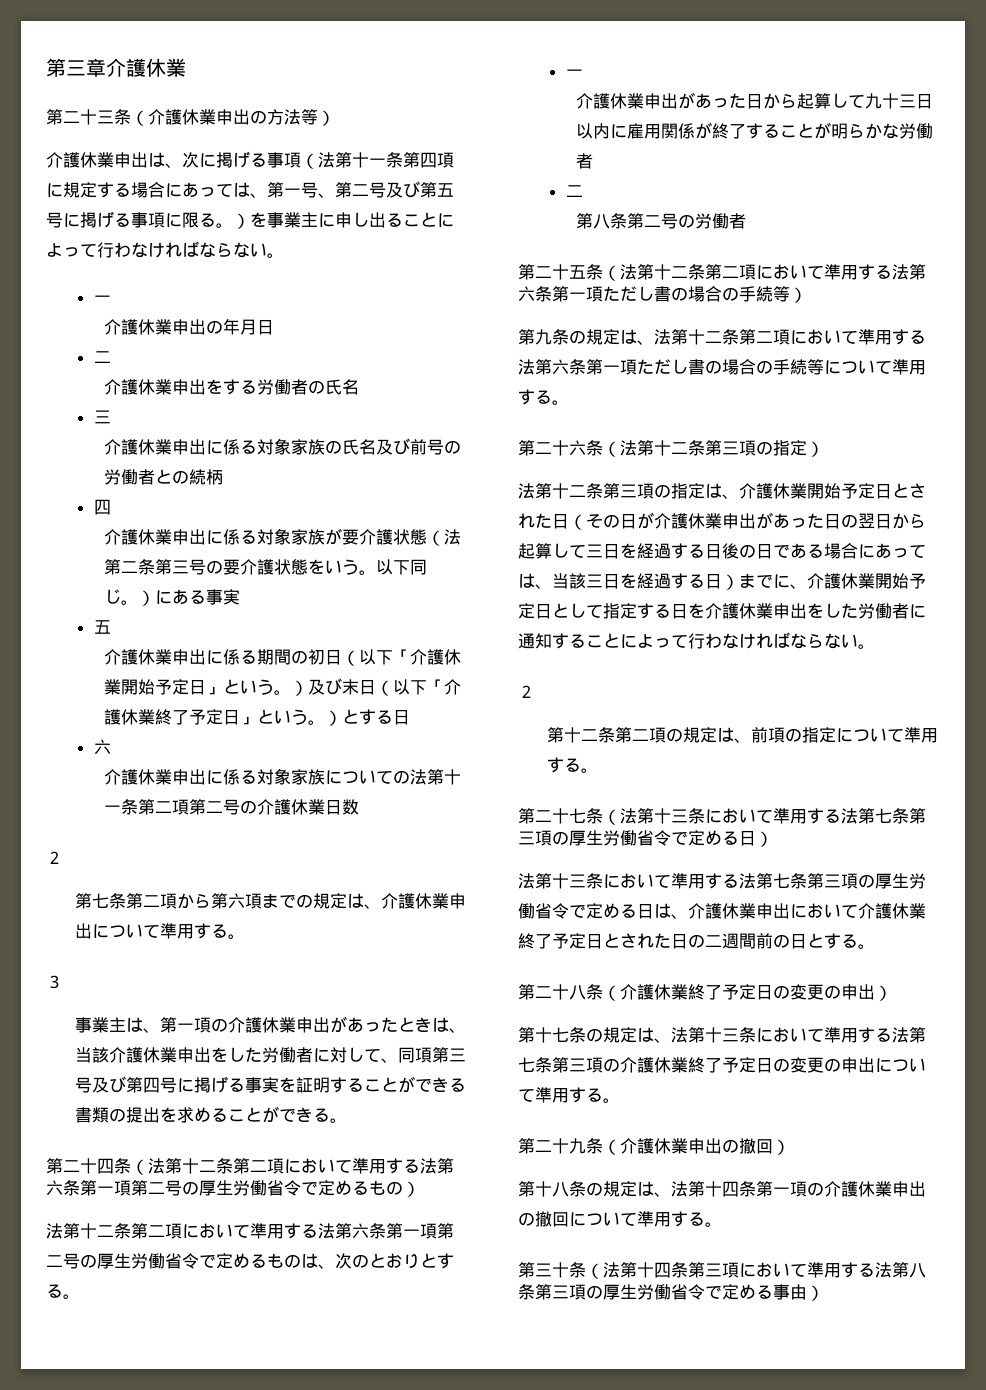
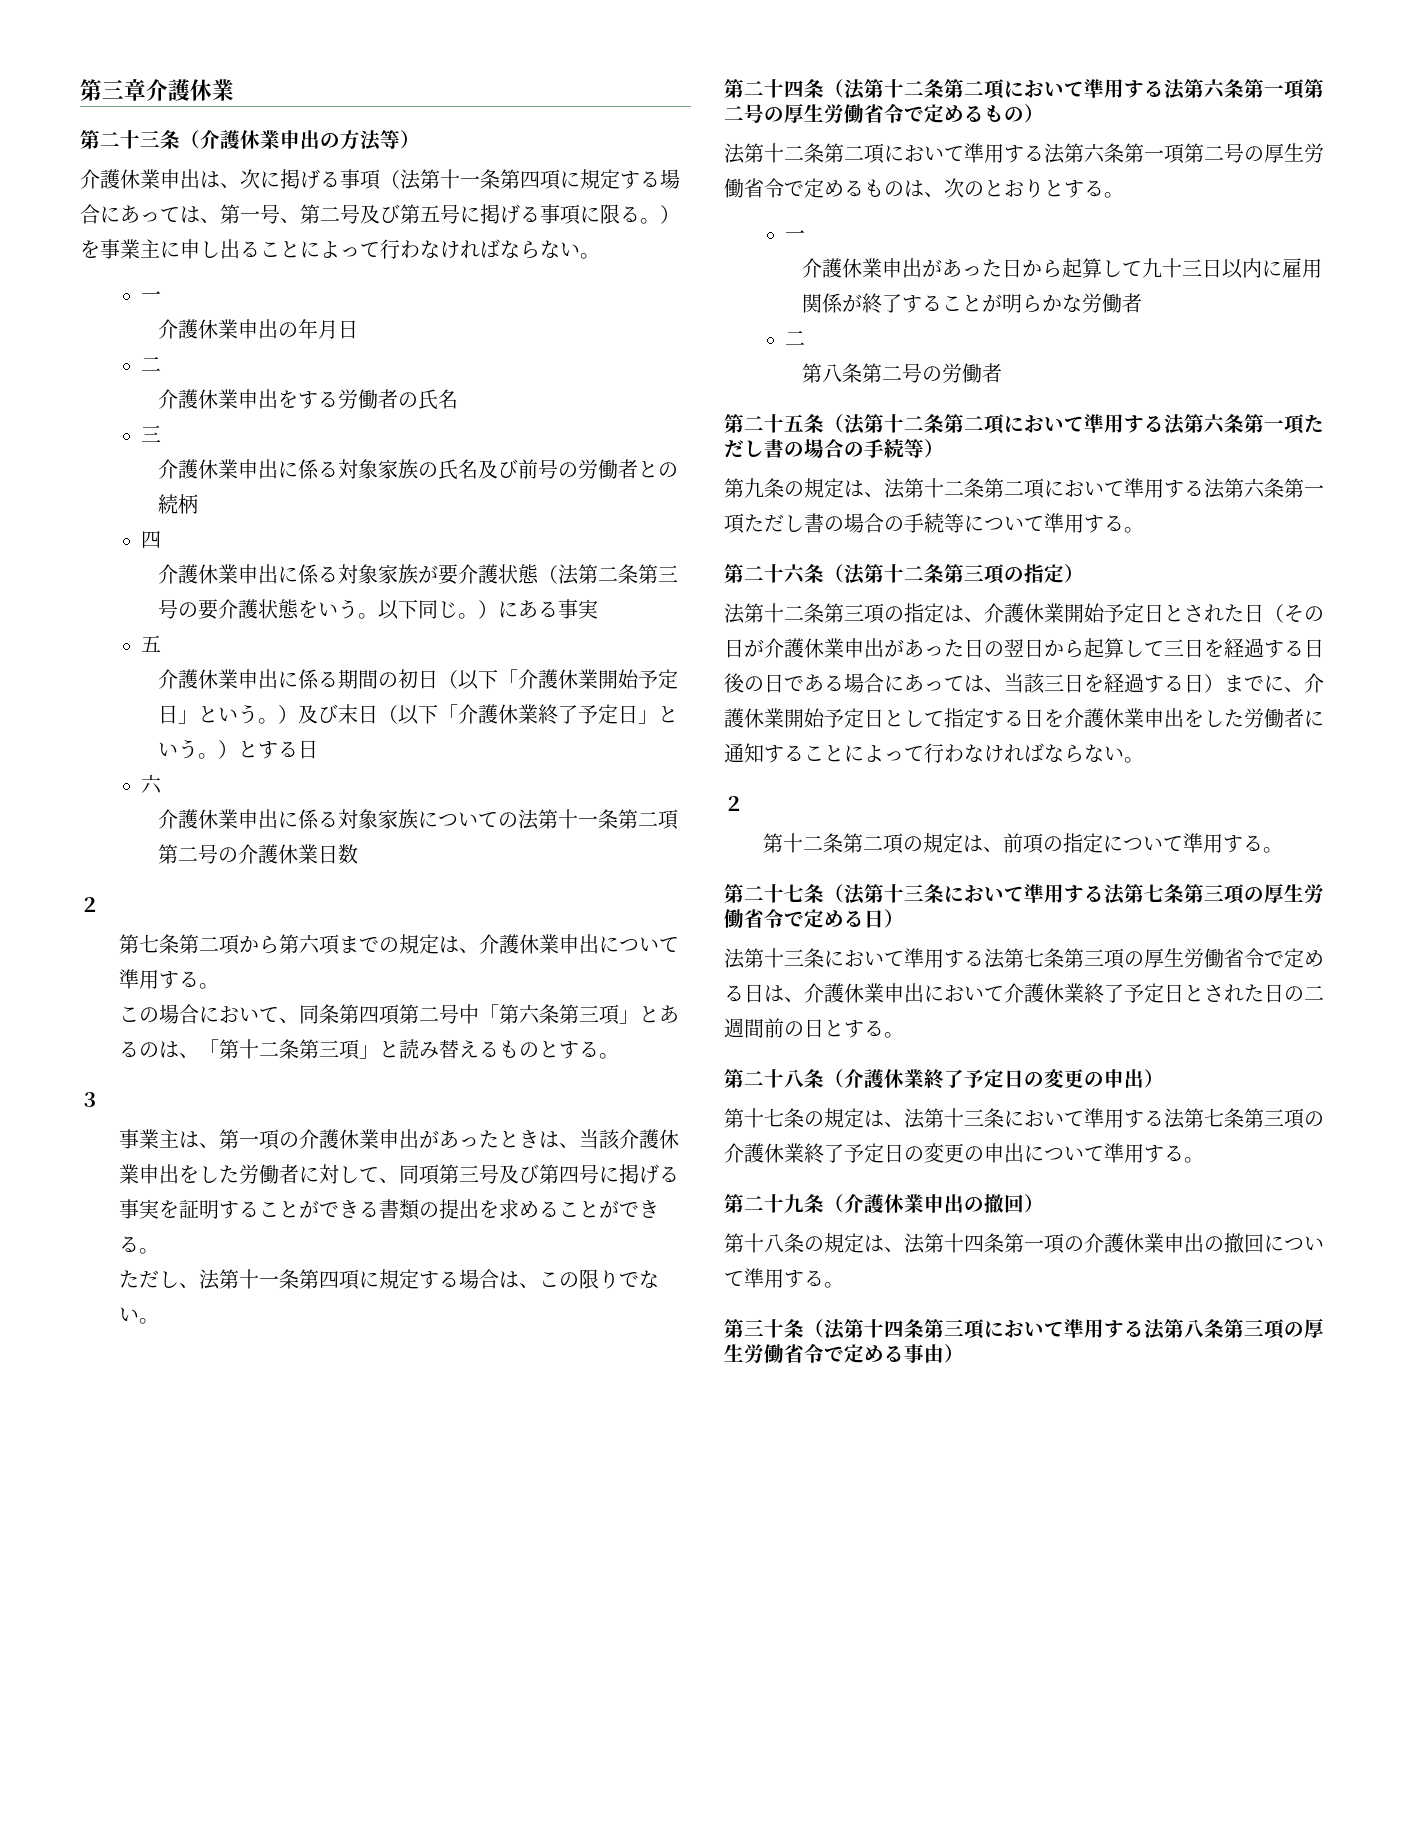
(245, 936) none -> [119,1004,680,1025] [119,1039,620,1060] // この場合において、同条第四項第二号中「第六条第三項」とあるのは、「第十二条第三項」と読み替えるものとする。
(347, 1120) none -> [119,1269,660,1290] [119,1307,160,1324] // ただし、法第十一条第四項に規定する場合は、この限りでない。

